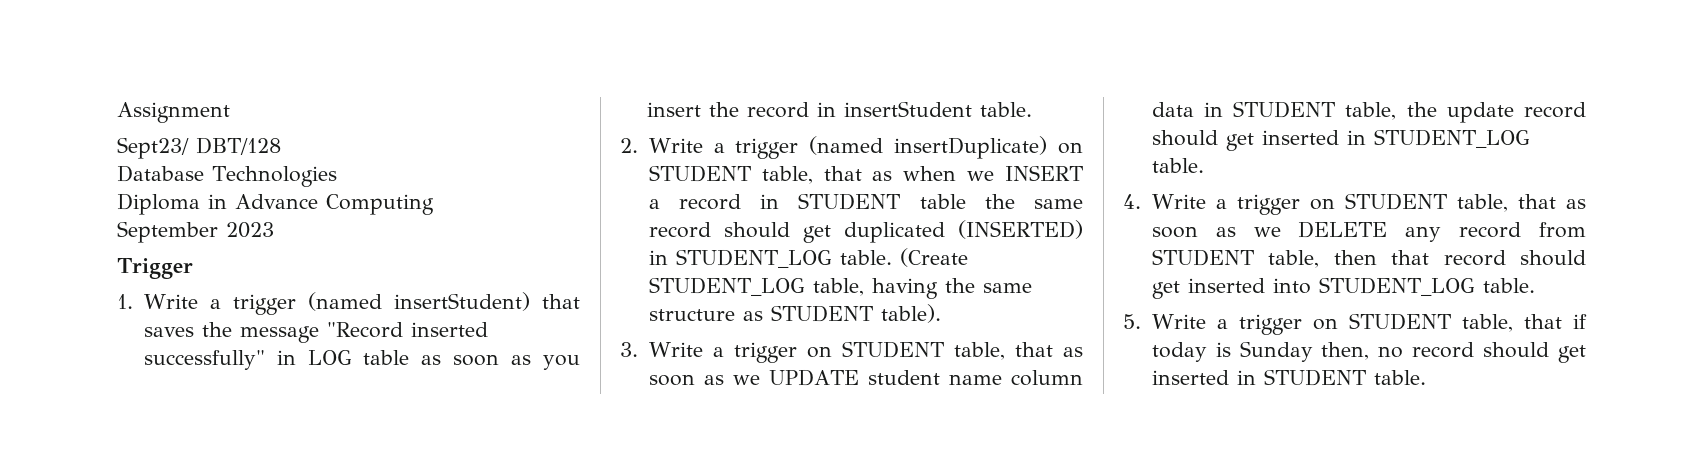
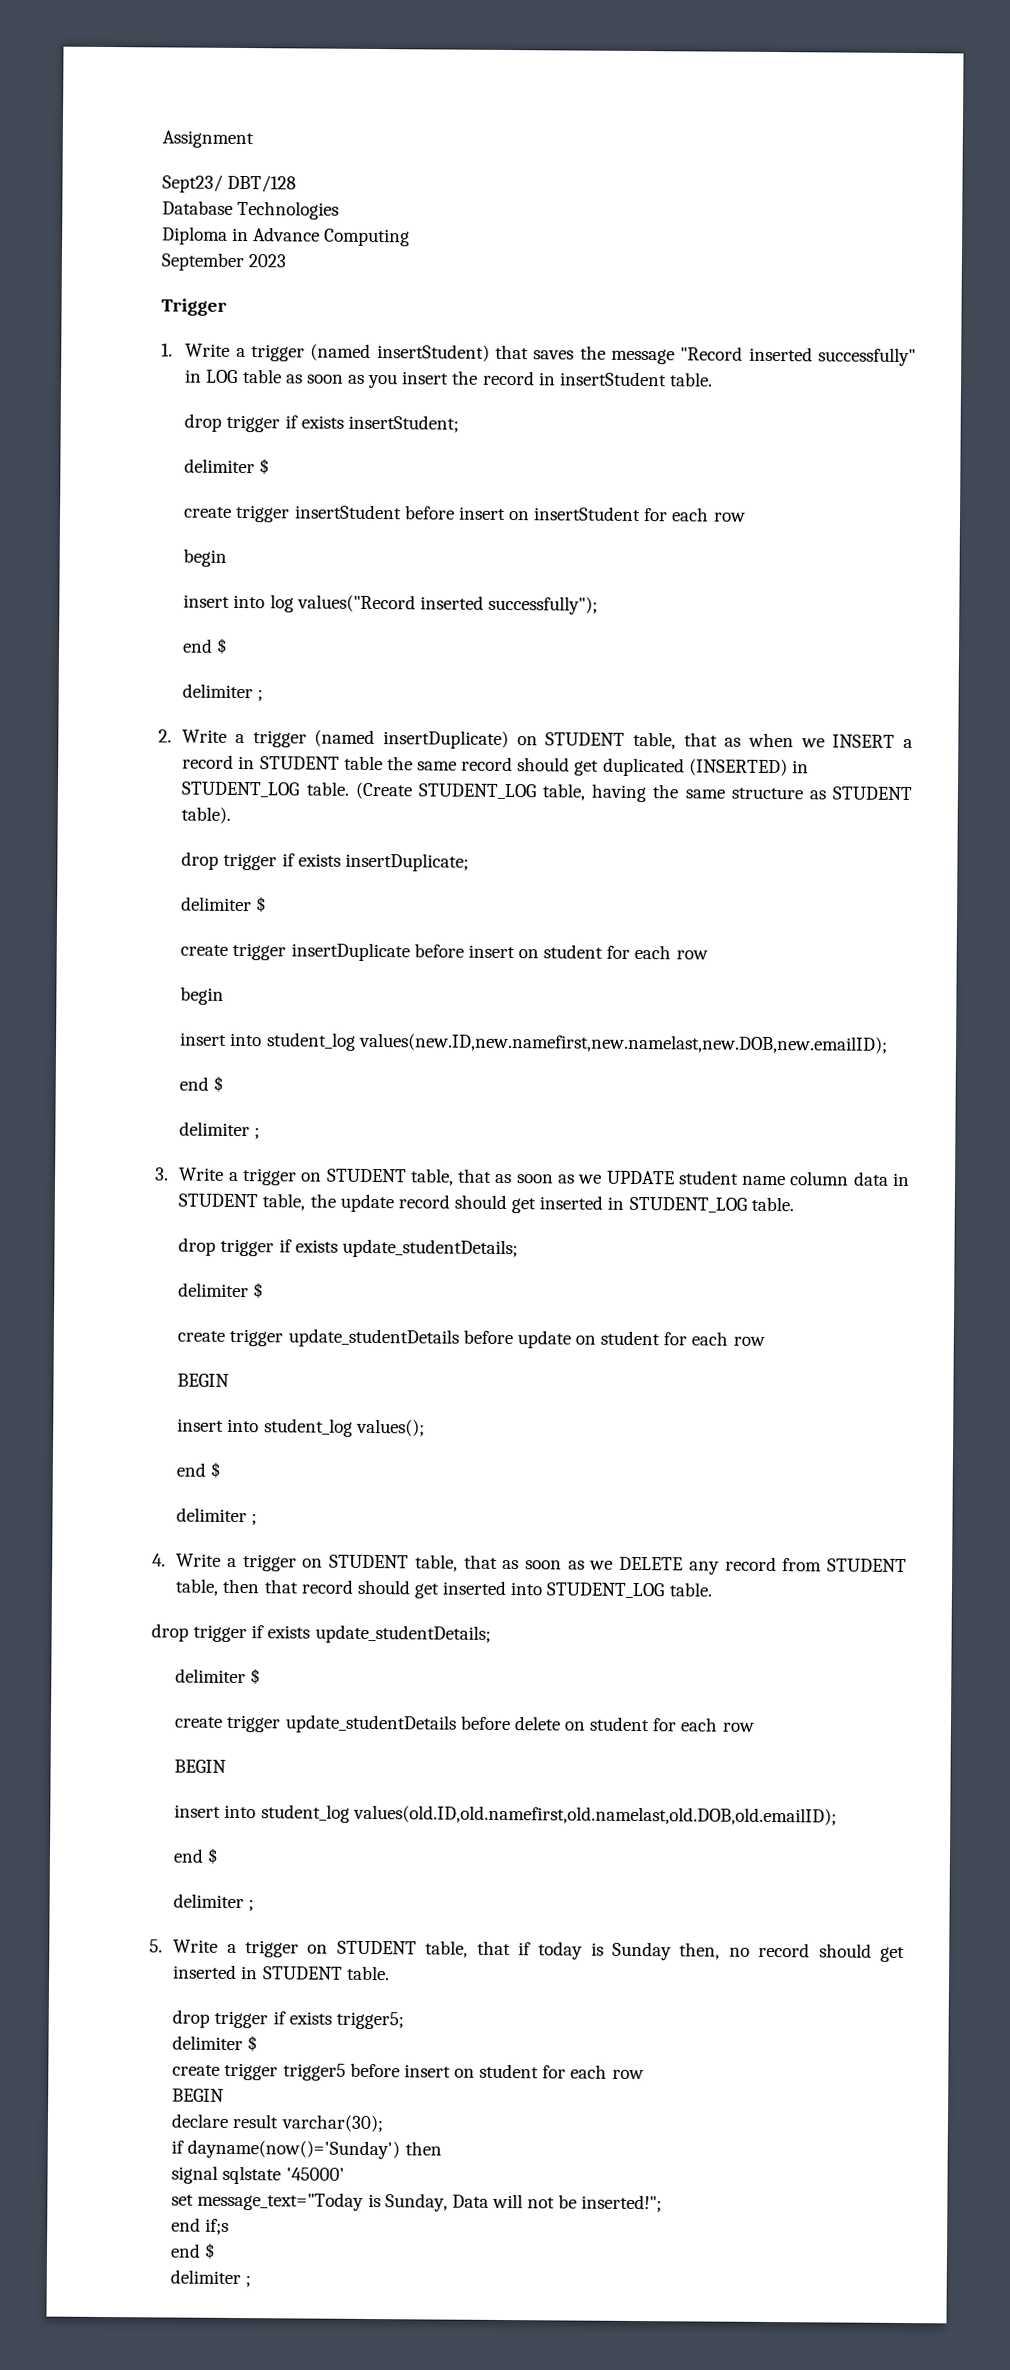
(1032, 109) none -> [184,413,459,433] [184,458,271,475] [183,504,746,523] [183,548,228,567] [183,594,598,615] [182,637,229,654] [182,683,264,702] // drop trigger if exists insertStudent; // delimiter $ // create trigger insertStudent before insert on insertStudent for each row // begin // insert into log values("Record inserted successfully"); // end $ // delimiter ;
(941, 313) none -> [181,851,469,872] [181,896,268,913] [180,942,708,962] [180,986,225,1005] [180,1032,888,1054] [179,1075,225,1092] [179,1121,261,1140] // drop trigger if exists insertDuplicate; // delimiter $ // create trigger insertDuplicate before insert on student for each row // begin // insert into student_log values(new.ID,new.namefirst,new.namelast,new.DOB,new.emailID); // end $ // delimiter ;
(1204, 165) none -> [178,1237,518,1259] [178,1282,265,1299] [177,1328,765,1349] [177,1373,230,1387] [177,1418,425,1437] [176,1461,222,1478] [176,1507,258,1526] // drop trigger if exists update_studentDetails; // delimiter $ // create trigger update_studentDetails before update on student for each row // BEGIN // insert into student_log values(); // end $ // delimiter ;
(1535, 285) none -> [151,1623,491,1644] [175,1668,262,1685] [174,1714,754,1734] [174,1759,227,1773] [174,1804,837,1826] [173,1847,220,1864] [173,1893,255,1912] // drop trigger if exists update_studentDetails; // delimiter $ // create trigger update_studentDetails before delete on student for each row // BEGIN // insert into student_log values(old.ID,old.namefirst,old.namelast,old.DOB,old.emailID); // end $ // delimiter ;
(1426, 377) none -> [172,2009,404,2030] [172,2035,259,2052] [172,2062,644,2081] [172,2088,225,2102] [171,2113,384,2133] [171,2139,442,2160] [171,2165,345,2185] [171,2191,663,2213] [171,2217,230,2235] [170,2242,217,2259] [170,2269,252,2288] // drop trigger if exists trigger5; // delimiter $ // create trigger trigger5 before insert on student for each row // BEGIN // declare result varchar(30); // if dayname(now()='Sunday') then // signal sqlstate '45000' // set message_text="Today is Sunday, Data will not be inserted!"; // end if;s // end $ // delimiter ;

